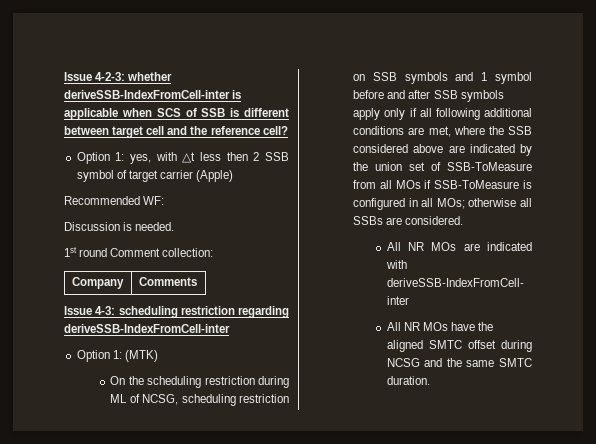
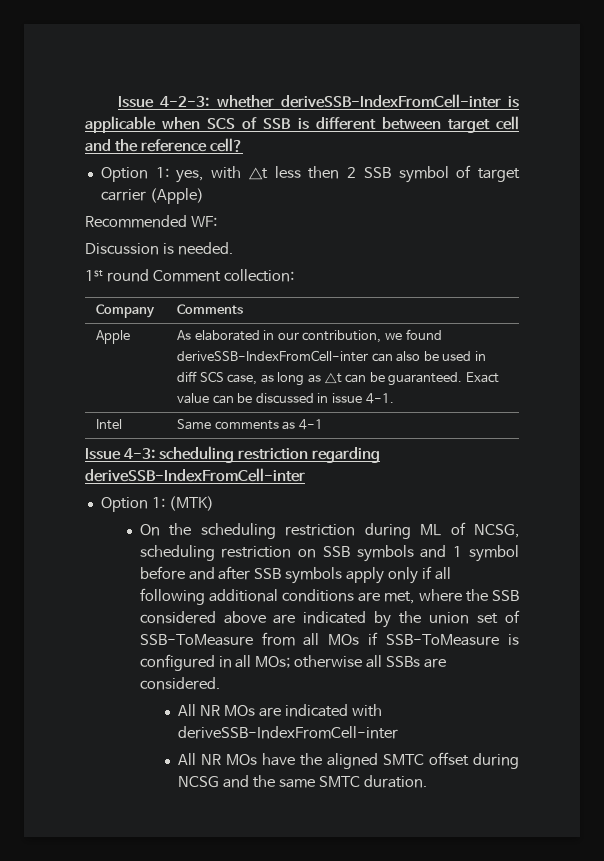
(197, 281) none -> [96,330,131,344] [177,329,442,343] [177,350,486,362] [177,371,499,386] [177,393,394,404] [96,419,123,430] [177,419,323,430] // Apple | As elaborated in our contribution, we found deriveSSB-IndexFromCell-inter can also be used in diff SCS case, as long as △t can be guaranteed. Exact value can be discussed in issue 4-1. // Intel | Same comments as 4-1

